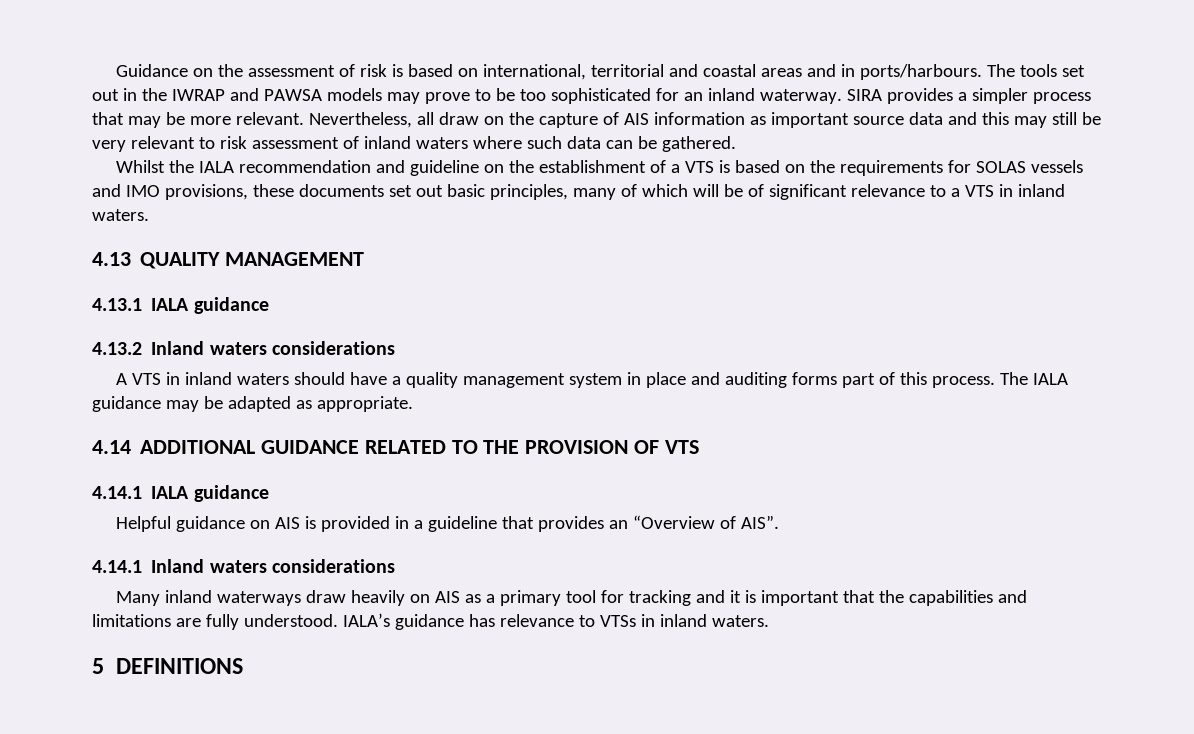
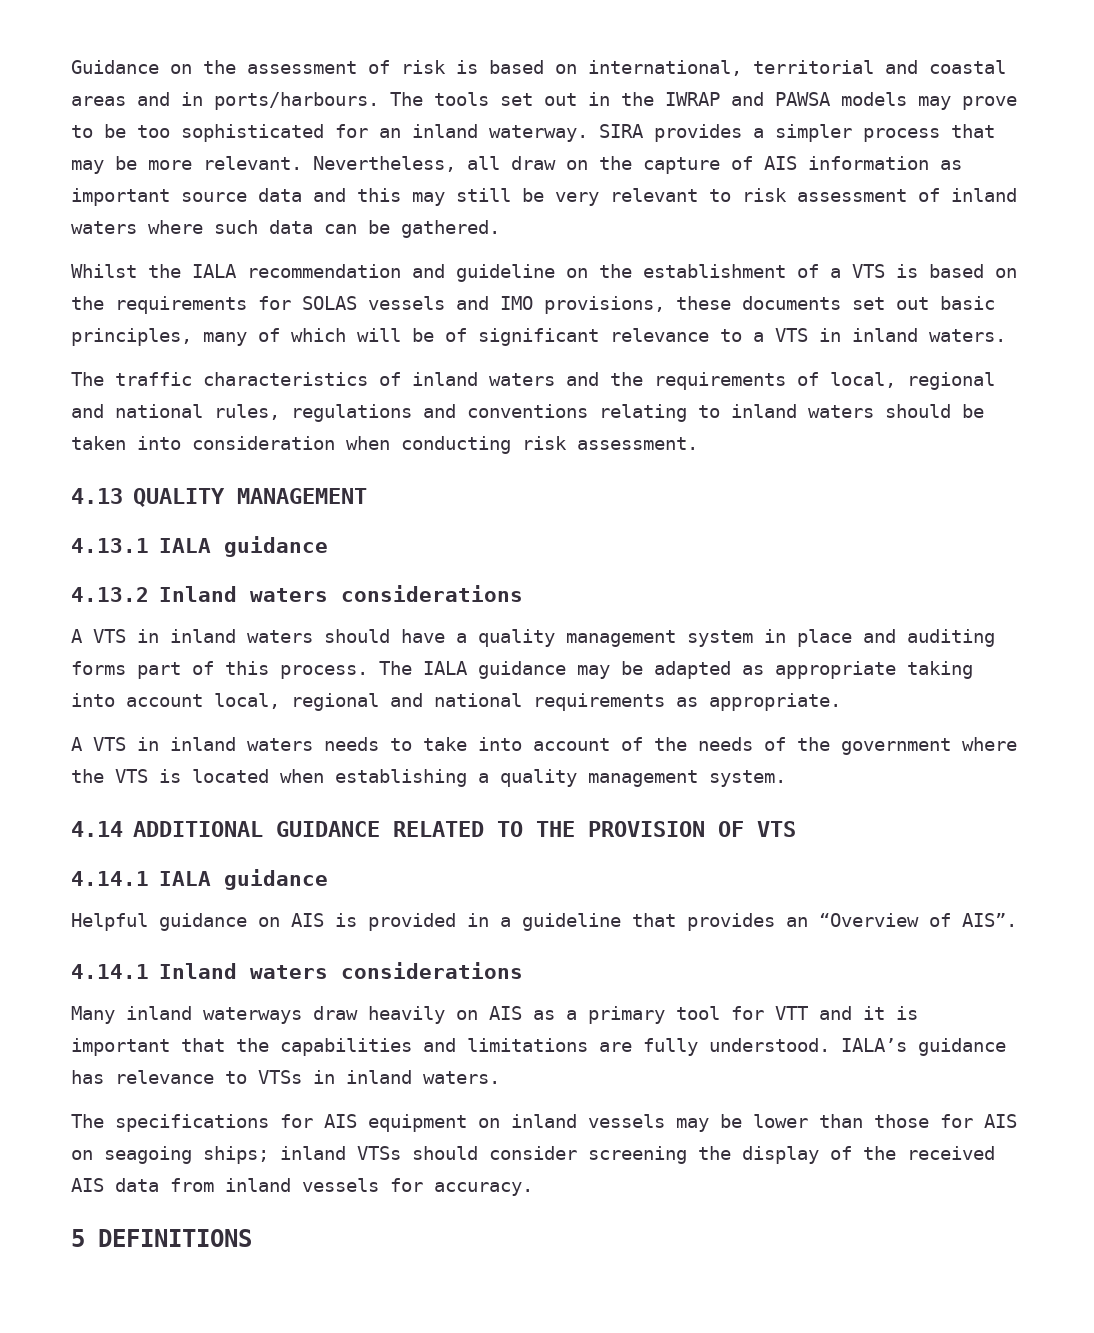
(149, 215) none -> [71,372,995,390] [71,404,984,422] [71,436,698,454] // The traffic characteristics of inland waters and the requirements of local, regional and national rules, regulations and conventions relating to inland waters should be taken into consideration when conducting risk assessment.
[316,396,413,412] appropriate. -> [775,661,973,679] [71,693,841,711] [71,737,1017,755] [71,769,786,787] appropriate taking into account local, regional and national requirements as appropriate. // A VTS in inland waters needs to take into account of the needs of the government where the VTS is located when establishing a quality management system.
[629,590,692,606] tracking -> [775,1006,808,1020] VTT
(769, 621) none -> [71,1114,1017,1132] [71,1146,995,1164] [71,1178,533,1196] // The specifications for AIS equipment on inland vessels may be lower than those for AIS on seagoing ships; inland VTSs should consider screening the display of the received AIS data from inland vessels for accuracy.

